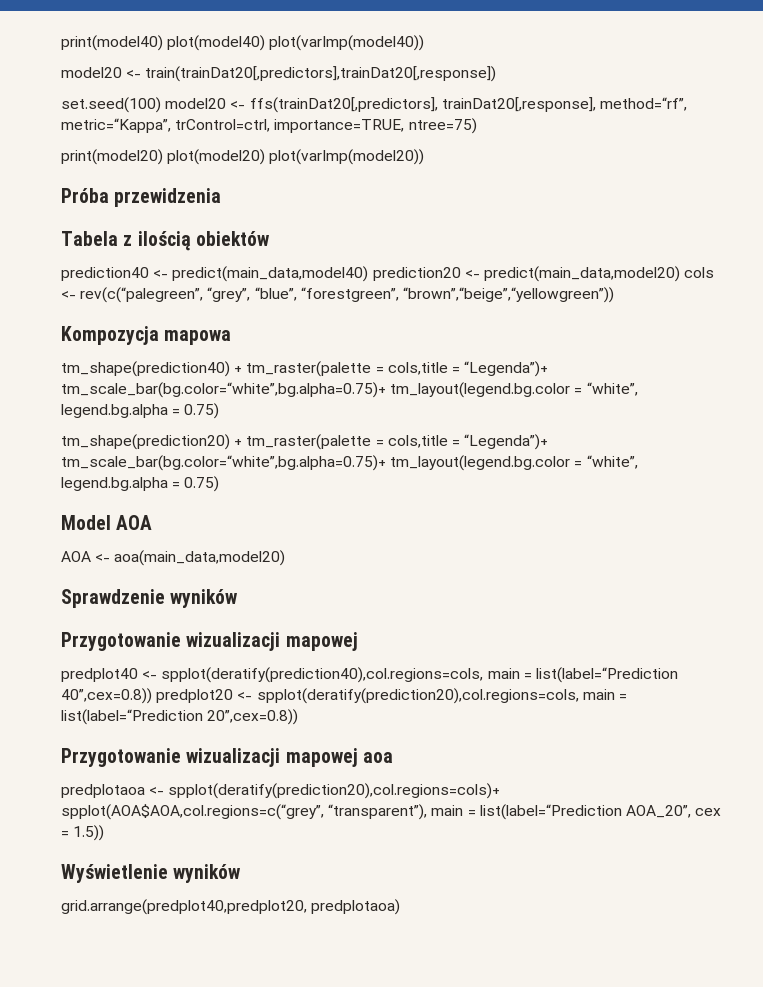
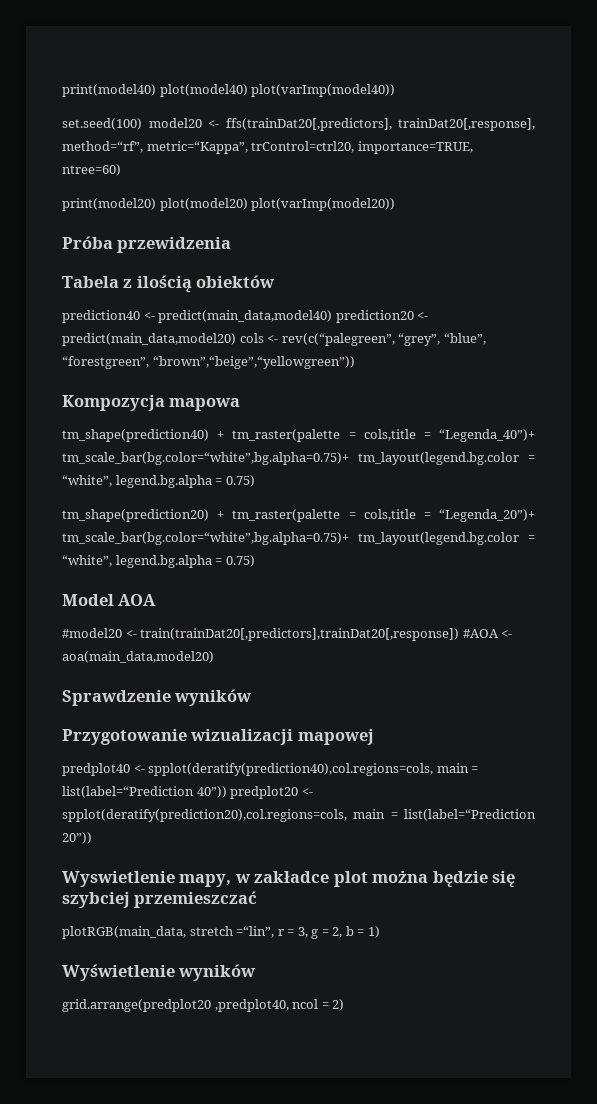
[61,66,497,82] // model20 <- train(trainDat20[,predictors],trainDat20[,response]) -> (396, 90) none
[175,118,477,134] trControl=ctrl, importance=TRUE, ntree=75) -> [251,141,473,154] [62,164,121,176] trControl=ctrl20, importance=TRUE, ntree=60)
[464,361,549,377] “Legenda”)+ -> [439,429,535,442] “Legenda_40”)+
[464,434,549,450] “Legenda”)+ -> [439,509,535,522] “Legenda_20”)+
[61,551,91,562] AOA -> [62,628,499,641] #model20 <- train(trainDat20[,predictors],trainDat20[,response]) #AOA
[61,688,152,704] 40”,cex=0.8)) -> [196,786,227,798] 40”))
[207,709,299,725] [61,748,393,767] [61,783,501,799] [61,804,722,820] [61,825,105,841] [61,864,241,883] [61,899,401,915] 20”,cex=0.8)) // Przygotowanie wizualizacji mapowej aoa // predplotaoa <- spplot(deratify(prediction20),col.regions=cols)+ spplot(AOA$AOA,col.regions=c(“grey”, “transparent”), main = list(label=“Prediction AOA_20”, cex = 1.5)) // Wyświetlenie wyników // grid.arrange(predplot40,predplot20, predplotaoa) -> [62,832,92,844] [62,870,516,887] [62,891,258,908] [62,926,380,939] [62,964,257,981] [62,999,345,1012] 20”)) // Wyswietlenie mapy, w zakładce plot można będzie się szybciej przemieszczać // plotRGB(main_data, stretch =“lin”, r = 3, g = 2, b = 1) // Wyświetlenie wyników // grid.arrange(predplot20 ,predplot40, ncol = 2)

